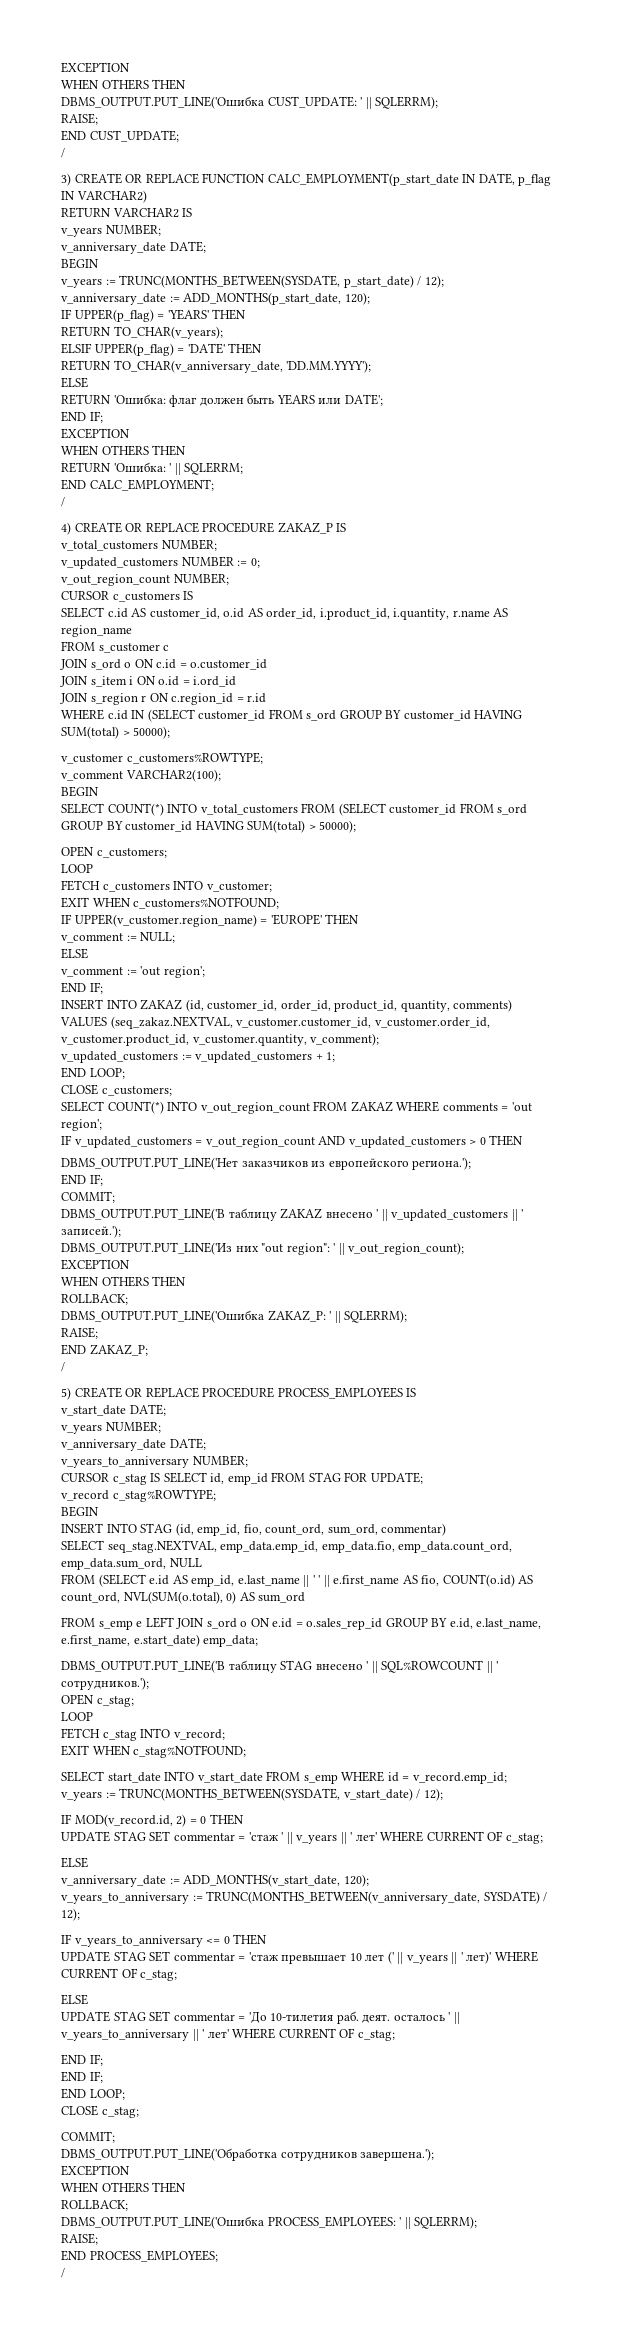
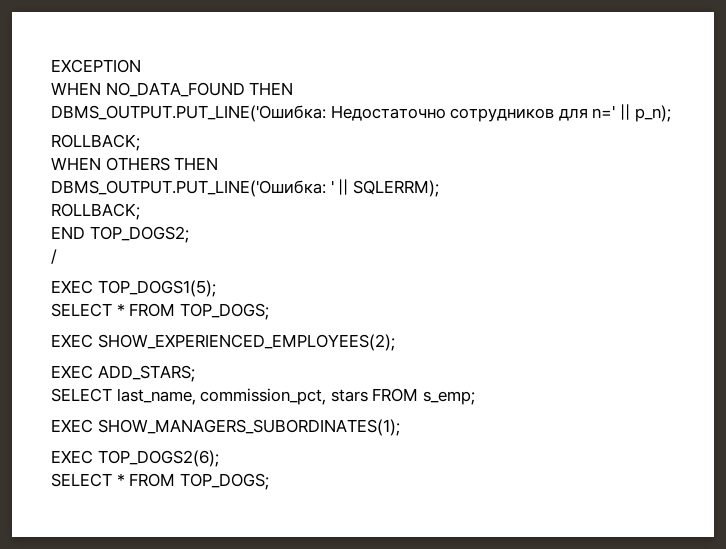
[61,62,130,73] [61,79,187,90] [61,96,439,109] [61,113,98,125] [61,130,179,142] [61,148,65,158] [61,173,552,186] [61,190,147,203] [61,207,193,218] [61,224,161,237] [61,241,206,254] [61,258,99,269] [61,275,444,288] [61,292,370,305] [61,309,247,322] [61,326,223,339] [61,343,263,356] [61,360,372,373] [61,377,88,388] [61,394,383,407] [61,411,103,423] [61,428,130,439] [61,445,187,456] [61,462,244,475] [61,479,214,491] [61,497,65,507] [61,522,347,535] [61,539,217,551] [61,556,260,569] [61,573,229,586] [61,591,194,602] [61,607,509,620] [61,625,132,637] [61,641,170,653] [60,659,268,670] [60,676,237,687] [60,693,267,705] [61,709,523,722] [61,726,171,739] [61,752,263,764] [61,769,221,782] [61,786,99,797] [61,803,528,816] [61,820,357,833] [61,846,167,858] [61,864,93,873] [61,880,272,892] [61,897,280,909] [61,914,360,927] [61,932,176,943] [61,948,88,959] [61,966,205,978] [61,982,103,994] [61,999,513,1012] [60,1016,490,1029] [61,1033,380,1046] [61,1051,336,1063] [61,1067,125,1079] [61,1084,172,1096] [61,1101,532,1114] [61,1119,102,1131] [61,1135,524,1148] [61,1157,472,1170] [61,1174,103,1186] [61,1191,115,1203] [61,1208,524,1221] [61,1225,121,1238] [61,1242,465,1255] [61,1259,130,1270] [61,1276,187,1287] [61,1294,128,1305] [61,1310,408,1323] [61,1327,98,1339] [61,1344,148,1356] [61,1362,65,1372] [61,1387,417,1400] [61,1404,166,1416] [61,1421,161,1434] [61,1438,206,1451] [61,1455,248,1468] [61,1472,423,1485] [61,1489,216,1502] [61,1506,99,1517] [61,1523,447,1536] [61,1540,513,1553] [61,1558,202,1570] [61,1574,534,1587] [61,1591,306,1604] [61,1617,542,1630] [61,1634,259,1647] [61,1660,499,1673] [61,1677,149,1690] [61,1694,134,1707] [61,1712,93,1721] [61,1728,225,1741] [61,1745,247,1758] [61,1771,507,1784] [61,1788,443,1801] [61,1814,244,1827] [61,1831,543,1844] [61,1857,88,1868] [61,1874,369,1887] [61,1891,548,1904] [61,1908,80,1921] [61,1934,268,1947] [61,1951,538,1964] [61,1968,178,1981] [61,1994,88,2005] [61,2011,460,2024] [61,2028,395,2041] [61,2054,103,2066] [61,2071,103,2083] [61,2088,125,2100] [61,2105,139,2118] [61,2131,115,2143] [61,2148,435,2161] [61,2165,130,2176] [61,2182,187,2193] [61,2200,128,2211] [61,2216,478,2229] [61,2233,98,2245] [61,2250,218,2262] [61,2268,65,2278] EXCEPTION // WHEN OTHERS THEN // DBMS_OUTPUT.PUT_LINE('Ошибка CUST_UPDATE: ' || SQLERRM); // RAISE; // END CUST_UPDATE; // / // 3) CREATE OR REPLACE FUNCTION CALC_EMPLOYMENT(p_start_date IN DATE, p_flag IN VARCHAR2) // RETURN VARCHAR2 IS // v_years NUMBER; // v_anniversary_date DATE; // BEGIN // v_years := TRUNC(MONTHS_BETWEEN(SYSDATE, p_start_date) / 12); // v_anniversary_date := ADD_MONTHS(p_start_date, 120); // IF UPPER(p_flag) = 'YEARS' THEN // RETURN TO_CHAR(v_years); // ELSIF UPPER(p_flag) = 'DATE' THEN // RETURN TO_CHAR(v_anniversary_date, 'DD.MM.YYYY'); // ELSE // RETURN 'Ошибка: флаг должен быть YEARS или DATE'; // END IF; // EXCEPTION // WHEN OTHERS THEN // RETURN 'Ошибка: ' || SQLERRM; // END CALC_EMPLOYMENT; // / // 4) CREATE OR REPLACE PROCEDURE ZAKAZ_P IS // v_total_customers NUMBER; // v_updated_customers NUMBER := 0; // v_out_region_count NUMBER; // CURSOR c_customers IS // SELECT c.id AS customer_id, o.id AS order_id, i.product_id, i.quantity, r.name AS region_name // FROM s_customer c // JOIN s_ord o ON c.id = o.customer_id // JOIN s_item i ON o.id = i.ord_id // JOIN s_region r ON c.region_id = r.id // WHERE c.id IN (SELECT customer_id FROM s_ord GROUP BY customer_id HAVING SUM(total) > 50000); // v_customer c_customers%ROWTYPE; // v_comment VARCHAR2(100); // BEGIN // SELECT COUNT(*) INTO v_total_customers FROM (SELECT customer_id FROM s_ord GROUP BY customer_id HAVING SUM(total) > 50000); // OPEN c_customers; // LOOP // FETCH c_customers INTO v_customer; // EXIT WHEN c_customers%NOTFOUND; // IF UPPER(v_customer.region_name) = 'EUROPE' THEN // v_comment := NULL; // ELSE // v_comment := 'out region'; // END IF; // INSERT INTO ZAKAZ (id, customer_id, order_id, product_id, quantity, comments) // VALUES (seq_zakaz.NEXTVAL, v_customer.customer_id, v_customer.order_id, v_customer.product_id, v_customer.quantity, v_comment); // v_updated_customers := v_updated_customers + 1; // END LOOP; // CLOSE c_customers; // SELECT COUNT(*) INTO v_out_region_count FROM ZAKAZ WHERE comments = 'out region'; // IF v_updated_customers = v_out_region_count AND v_updated_customers > 0 THEN // DBMS_OUTPUT.PUT_LINE('Нет заказчиков из европейского региона.'); // END IF; // COMMIT; // DBMS_OUTPUT.PUT_LINE('В таблицу ZAKAZ внесено ' || v_updated_customers || ' записей.'); // DBMS_OUTPUT.PUT_LINE('Из них "out region": ' || v_out_region_count); // EXCEPTION // WHEN OTHERS THEN // ROLLBACK; // DBMS_OUTPUT.PUT_LINE('Ошибка ZAKAZ_P: ' || SQLERRM); // RAISE; // END ZAKAZ_P; // / // 5) CREATE OR REPLACE PROCEDURE PROCESS_EMPLOYEES IS // v_start_date DATE; // v_years NUMBER; // v_anniversary_date DATE; // v_years_to_anniversary NUMBER; // CURSOR c_stag IS SELECT id, emp_id FROM STAG FOR UPDATE; // v_record c_stag%ROWTYPE; // BEGIN // INSERT INTO STAG (id, emp_id, fio, count_ord, sum_ord, commentar) // SELECT seq_stag.NEXTVAL, emp_data.emp_id, emp_data.fio, emp_data.count_ord, emp_data.sum_ord, NULL // FROM (SELECT e.id AS emp_id, e.last_name || ' ' || e.first_name AS fio, COUNT(o.id) AS count_ord, NVL(SUM(o.total), 0) AS sum_ord // FROM s_emp e LEFT JOIN s_ord o ON e.id = o.sales_rep_id GROUP BY e.id, e.last_name, e.first_name, e.start_date) emp_data; // DBMS_OUTPUT.PUT_LINE('В таблицу STAG внесено ' || SQL%ROWCOUNT || ' сотрудников.'); // OPEN c_stag; // LOOP // FETCH c_stag INTO v_record; // EXIT WHEN c_stag%NOTFOUND; // SELECT start_date INTO v_start_date FROM s_emp WHERE id = v_record.emp_id; // v_years := TRUNC(MONTHS_BETWEEN(SYSDATE, v_start_date) / 12); // IF MOD(v_record.id, 2) = 0 THEN // UPDATE STAG SET commentar = 'стаж ' || v_years || ' лет' WHERE CURRENT OF c_stag; // ELSE // v_anniversary_date := ADD_MONTHS(v_start_date, 120); // v_years_to_anniversary := TRUNC(MONTHS_BETWEEN(v_anniversary_date, SYSDATE) / 12); // IF v_years_to_anniversary <= 0 THEN // UPDATE STAG SET commentar = 'стаж превышает 10 лет (' || v_years || ' лет)' WHERE CURRENT OF c_stag; // ELSE // UPDATE STAG SET commentar = 'До 10-тилетия раб. деят. осталось ' || v_years_to_anniversary || ' лет' WHERE CURRENT OF c_stag; // END IF; // END IF; // END LOOP; // CLOSE c_stag; // COMMIT; // DBMS_OUTPUT.PUT_LINE('Обработка сотрудников завершена.'); // EXCEPTION // WHEN OTHERS THEN // ROLLBACK; // DBMS_OUTPUT.PUT_LINE('Ошибка PROCESS_EMPLOYEES: ' || SQLERRM); // RAISE; // END PROCESS_EMPLOYEES; // / -> [51,59,141,73] [51,82,294,97] [51,104,671,122] [51,134,140,151] [51,157,219,171] [51,179,439,197] [51,203,140,220] [51,226,189,243] [51,249,57,264] [51,280,216,297] [51,303,269,320] [51,334,395,351] [51,365,195,382] [51,388,475,405] [51,419,400,436] [51,450,219,467] [51,473,269,490] EXCEPTION // WHEN NO_DATA_FOUND THEN // DBMS_OUTPUT.PUT_LINE('Ошибка: Недостаточно сотрудников для n=' || p_n); // ROLLBACK; // WHEN OTHERS THEN // DBMS_OUTPUT.PUT_LINE('Ошибка: ' || SQLERRM); // ROLLBACK; // END TOP_DOGS2; // / // EXEC TOP_DOGS1(5); // SELECT * FROM TOP_DOGS; // EXEC SHOW_EXPERIENCED_EMPLOYEES(2); // EXEC ADD_STARS; // SELECT last_name, commission_pct, stars FROM s_emp; // EXEC SHOW_MANAGERS_SUBORDINATES(1); // EXEC TOP_DOGS2(6); // SELECT * FROM TOP_DOGS;

